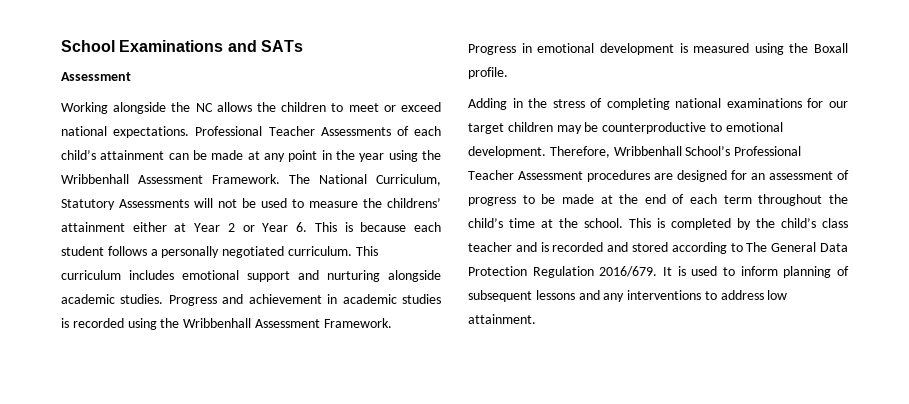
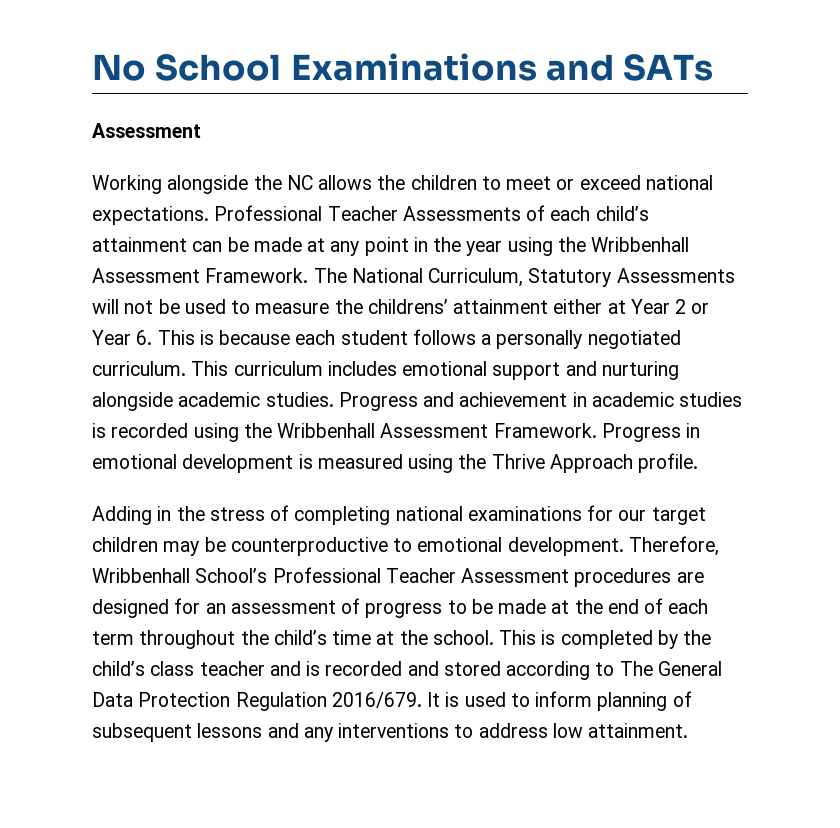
(61, 46) none -> [92,54,146,81] No
[814,43,848,53] Boxall -> [491,454,633,473] Thrive Approach

